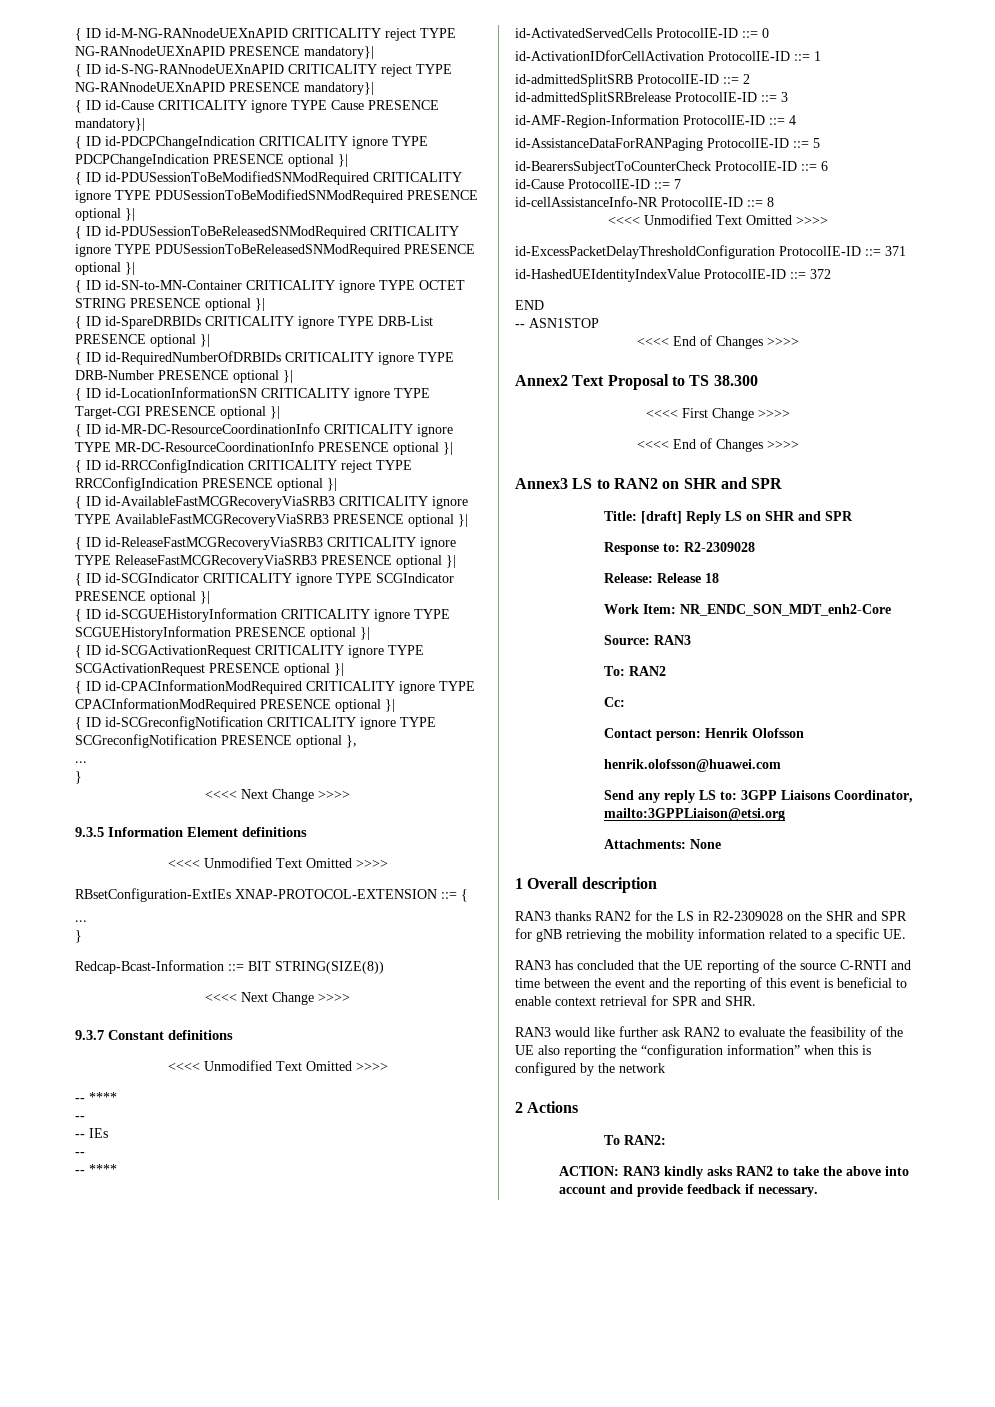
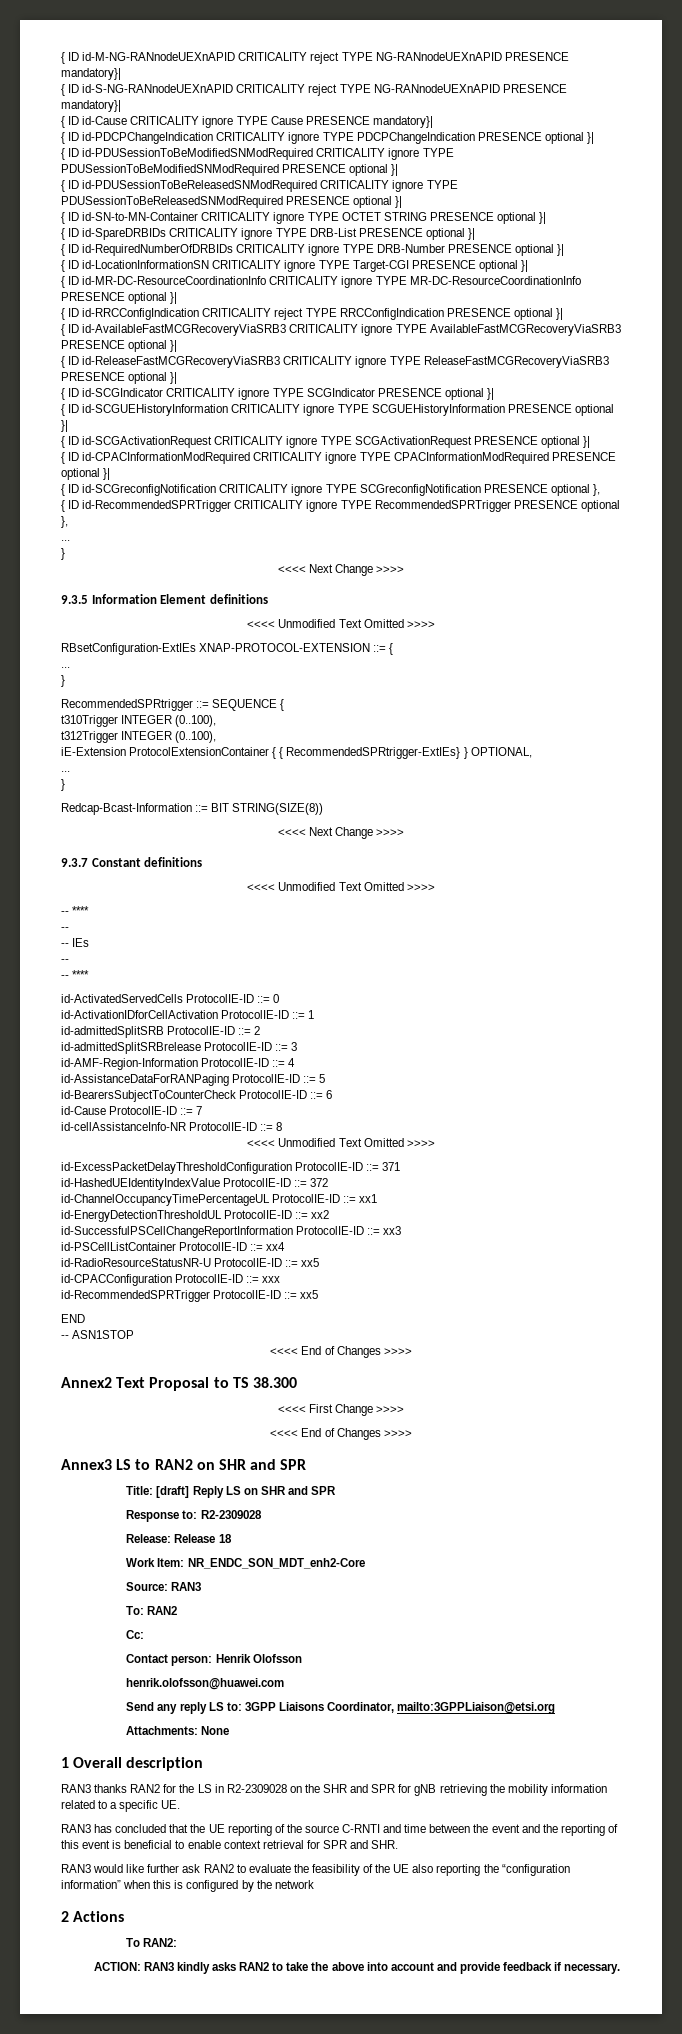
(357, 741) none -> [61,500,620,512] [61,516,68,528] // { ID id-RecommendedSPRTrigger CRITICALITY ignore TYPE RecommendedSPRTrigger PRESENCE optional },
(82, 936) none -> [61,699,285,711] [61,715,217,727] [61,731,217,743] [61,747,532,759] [61,771,70,772] [61,779,65,791] // RecommendedSPRtrigger ::= SEQUENCE { // t310Trigger INTEGER (0..100), // t312Trigger INTEGER (0..100), // iE-Extension ProtocolExtensionContainer { { RecommendedSPRtrigger-ExtIEs} } OPTIONAL, // ... // }
(831, 274) none -> [61,1194,378,1206] [61,1210,330,1222] [61,1226,402,1238] [61,1242,286,1251] [61,1258,320,1267] [61,1274,281,1286] [61,1290,319,1302] // id-ChannelOccupancyTimePercentageUL ProtocolIE-ID ::= xx1 // id-EnergyDetectionThresholdUL ProtocolIE-ID ::= xx2 // id-SuccessfulPSCellChangeReportInformation ProtocolIE-ID ::= xx3 // id-PSCellListContainer ProtocolIE-ID ::= xx4 // id-RadioResourceStatusNR-U ProtocolIE-ID ::= xx5 // id-CPACConfiguration ProtocolIE-ID ::= xxx // id-RecommendedSPRTrigger ProtocolIE-ID ::= xx5

